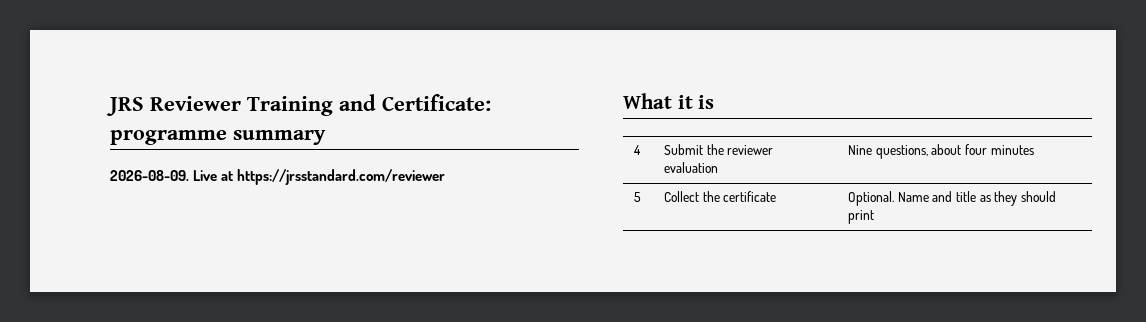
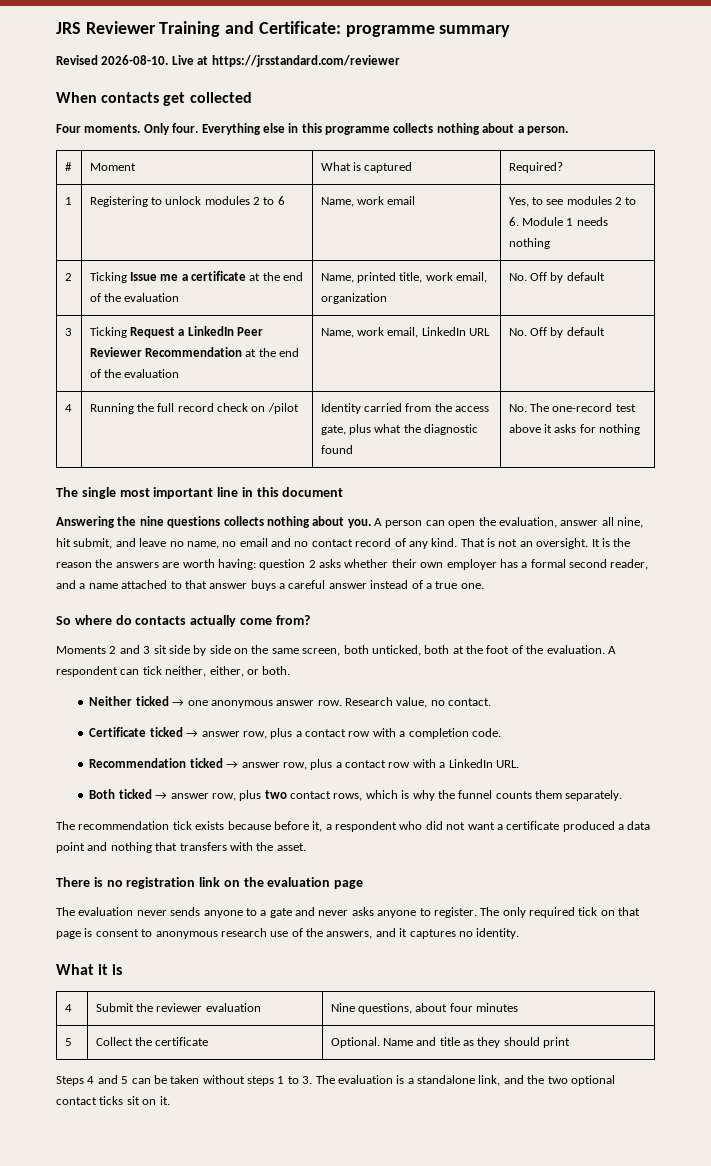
[110,170,189,181] 2026-08-09. -> [56,55,169,65] Revised 2026-08-10.
(446, 177) none -> [56,92,252,106] [56,123,568,135] [64,162,72,171] [89,163,136,171] [320,162,413,173] [508,162,563,173] [64,197,72,205] [89,196,285,207] [320,196,416,207] [508,196,637,207] [508,217,608,226] [508,238,550,249] [64,273,72,281] [89,271,304,283] [89,293,180,302] [320,272,488,283] [320,293,387,304] [508,272,605,283] [64,328,72,336] [89,326,264,338] [89,347,300,357] [89,369,180,378] [320,327,491,338] [508,327,605,338] [64,404,72,412] [89,403,299,414] [320,403,490,414] [320,424,479,435] [320,445,353,454] [508,403,636,412] [508,424,641,435] [56,487,344,499] [56,516,643,528] [56,538,631,549] [56,559,649,570] [56,580,484,591] [56,615,310,627] [56,645,616,656] [56,666,291,677] [89,696,492,708] [89,727,501,739] [89,758,519,770] [89,789,623,801] [56,821,651,832] [56,842,306,853] [56,877,364,889] [56,907,641,918] [56,928,520,939] // When contacts get collected // Four moments. Only four. Everything else in this programme collects nothing about a person. // # | Moment | What is captured | Required? // 1 | Registering to unlock modules 2 to 6 | Name, work email | Yes, to see modules 2 to 6. Module 1 needs nothing // 2 | Ticking Issue me a certificate at the end of the evaluation | Name, printed title, work email, organization | No. Off by default // 3 | Ticking Request a LinkedIn Peer Reviewer Recommendation at the end of the evaluation | Name, work email, LinkedIn URL | No. Off by default // 4 | Running the full record check on /pilot | Identity carried from the access gate, plus what the diagnostic found | No. The one-record test above it asks for nothing // The single most important line in this document // Answering the nine questions collects nothing about you. A person can open the evaluation, answer all nine, hit submit, and leave no name, no email and no contact record of any kind. That is not an oversight. It is the reason the answers are worth having: question 2 asks whether their own employer has a formal second reader, and a name attached to that answer buys a careful answer instead of a true one. // So where do contacts actually come from? // Moments 2 and 3 sit side by side on the same screen, both unticked, both at the foot of the evaluation. A respondent can tick neither, either, or both. // Neither ticked → one anonymous answer row. Research value, no contact. // Certificate ticked → answer row, plus a contact row with a completion code. // Recommendation ticked → answer row, plus a contact row with a LinkedIn URL. // Both ticked → answer row, plus two contact rows, which is why the funnel counts them separately. // The recommendation tick exists because before it, a respondent who did not want a certificate produced a data point and nothing that transfers with the asset. // There is no registration link on the evaluation page // The evaluation never sends anyone to a gate and never asks anyone to register. The only required tick on that page is consent to anonymous research use of the answers, and it captures no identity.
(875, 217) none -> [56,1075,615,1086] [56,1096,170,1105] // Steps 4 and 5 can be taken without steps 1 to 3. The evaluation is a standalone link, and the two optional contact ticks sit on it.

